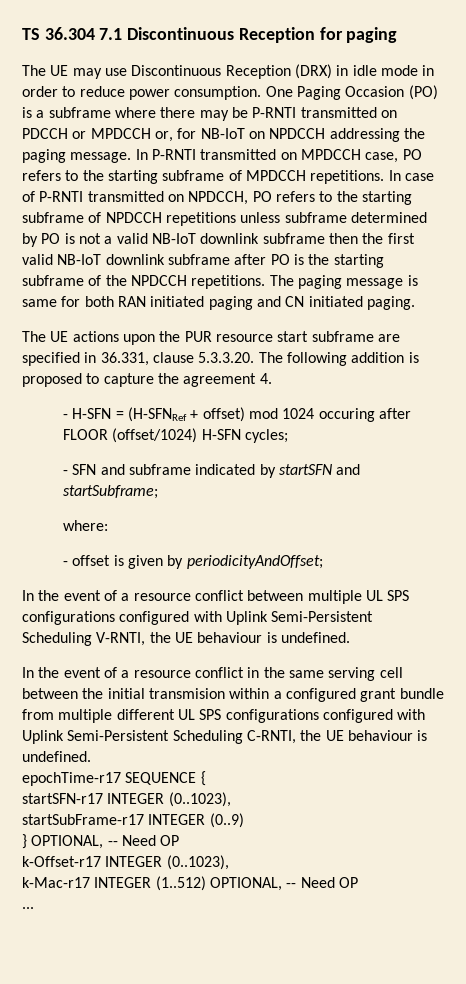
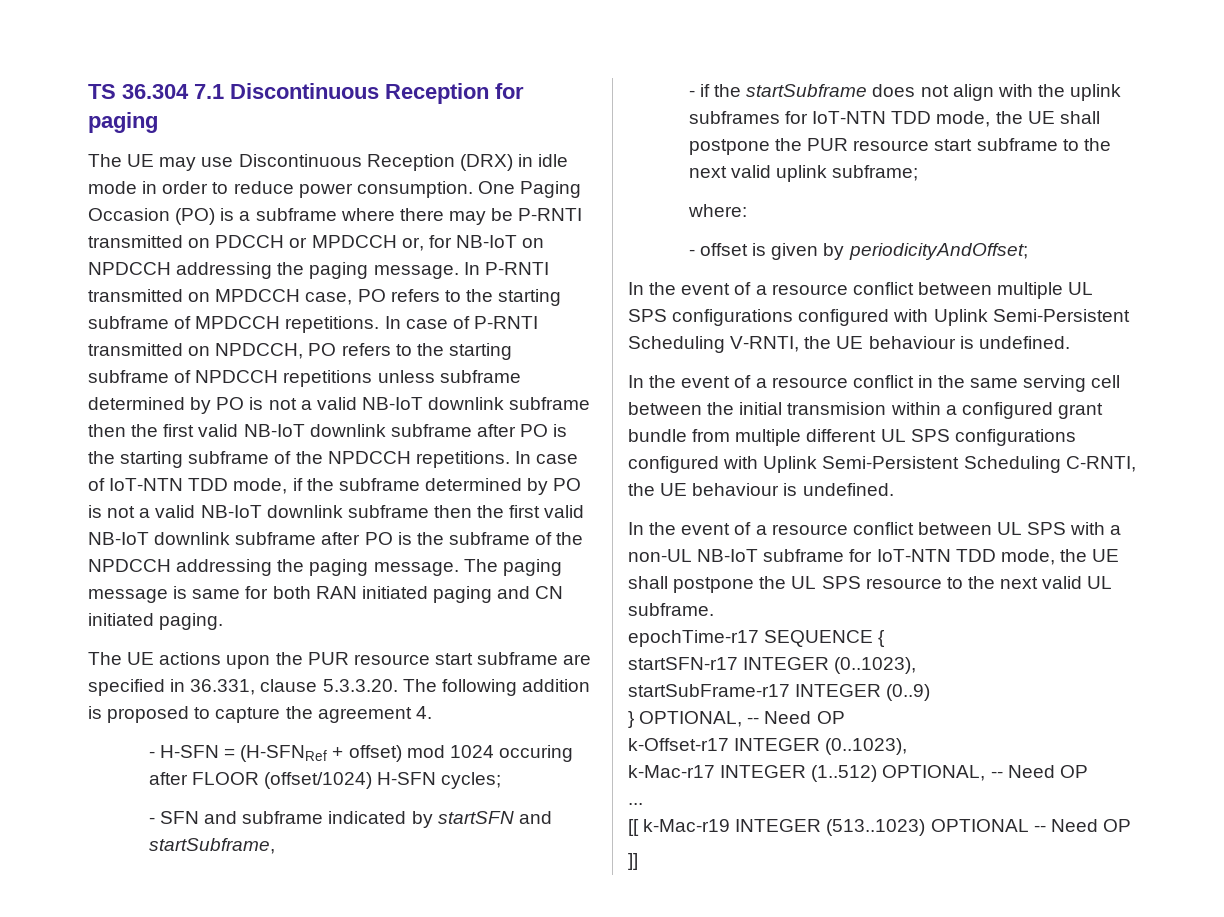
(266, 282) none -> [514,451,579,464] [88,478,582,495] [88,505,585,518] [88,532,584,545] [88,559,459,576] In case of IoT-NTN TDD mode, if the subframe determined by PO is not a valid NB-IoT downlink subframe then the first valid NB-IoT downlink subframe after PO is the subframe of the NPDCCH addressing the paging message.
[63,485,159,499] startSubframe; -> [148,838,275,854] [688,84,1122,101] [688,111,1100,127] [688,138,1111,155] [688,165,919,182] startSubframe, // - if the startSubframe does not align with the uplink subframes for IoT-NTN TDD mode, the UE shall postpone the PUR resource start subframe to the next valid uplink subframe;
(91, 756) none -> [628,522,1122,535] [628,549,1120,565] [628,576,1113,593] [628,603,714,616] // In the event of a resource conflict between UL SPS with a non-UL NB-IoT subframe for IoT-NTN TDD mode, the UE shall postpone the UL SPS resource to the next valid UL subframe.
(34, 908) none -> [628,819,1131,836] [628,853,638,870] // [[ k-Mac-r19 INTEGER (513..1023) OPTIONAL -- Need OP // ]]

